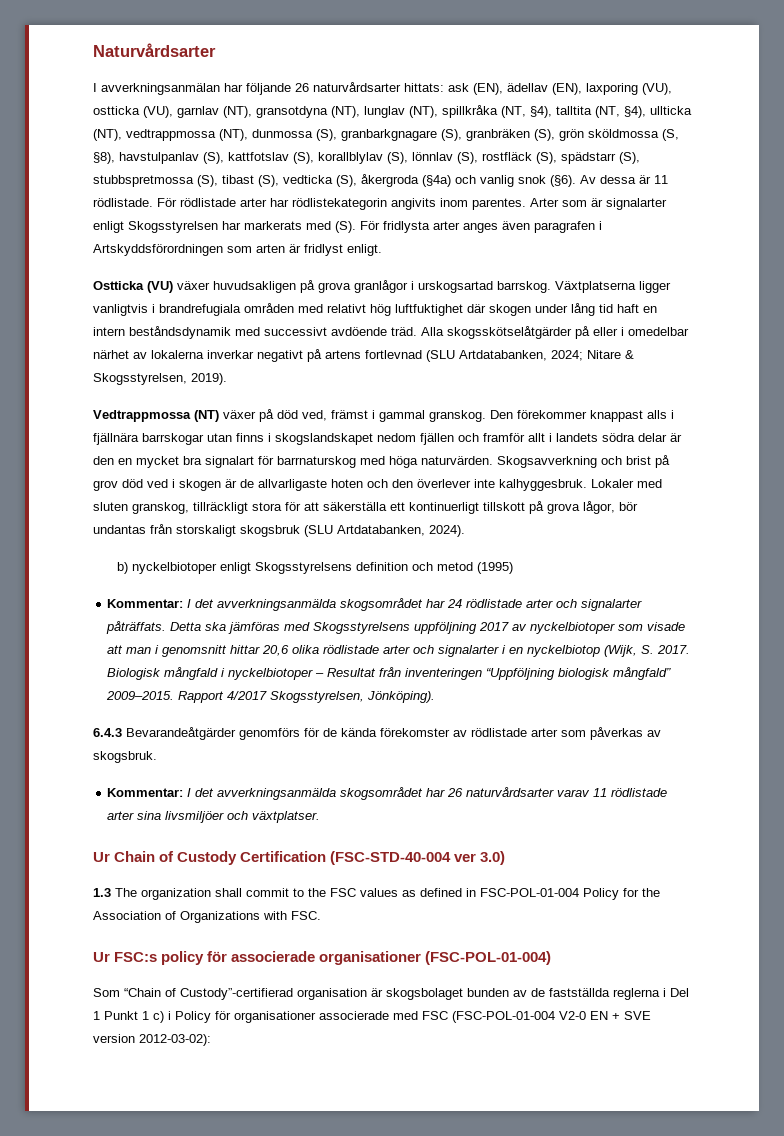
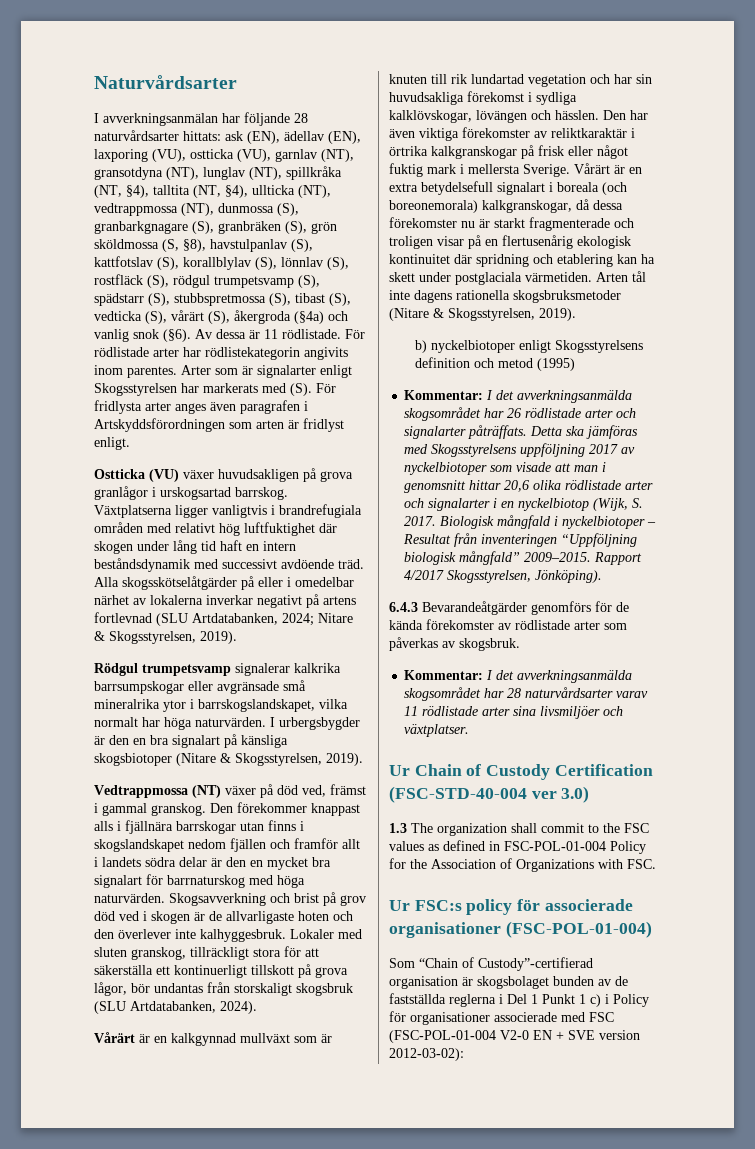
[295,83,309,92] 26 -> [294,113,308,123] 28
(557, 158) none -> [173,275,320,288] rödgul trumpetsvamp (S),
(357, 181) none -> [171,310,230,324] vårärt (S),
(227, 379) none -> [94,663,341,676] [94,680,306,694] [94,699,348,712] [94,717,360,730] [94,734,288,748] [94,753,363,766] // Rödgul trumpetsvamp signalerar kalkrika barrsumpskogar eller avgränsade små mineralrika ytor i barrskogslandskapet, vilka normalt har höga naturvärden. I urbergsbygder är den en bra signalart på känsliga skogsbiotoper (Nitare & Skogsstyrelsen, 2019).
(465, 531) none -> [94,1032,332,1046] [389,74,652,87] [389,91,577,105] [389,110,648,123] [389,127,635,141] [389,145,628,159] [389,163,642,177] [389,181,627,195] [389,199,623,213] [389,217,634,231] [389,235,631,249] [389,254,655,267] [389,271,646,285] [389,290,621,303] [389,308,576,321] // Vårärt är en kalkgynnad mullväxt som är knuten till rik lundartad vegetation och har sin huvudsakliga förekomst i sydliga kalklövskogar, lövängen och hässlen. Den har även viktiga förekomster av reliktkaraktär i örtrika kalkgranskogar på frisk eller något fuktig mark i mellersta Sverige. Vårärt är en extra betydelsefull signalart i boreala (och boreonemorala) kalkgranskogar, då dessa förekomster nu är starkt fragmenterade och troligen visar på en flertusenårig ekologisk kontinuitet där spridning och etablering kan ha skett under postglaciala värmetiden. Arten tål inte dagens rationella skogsbruksmetoder (Nitare & Skogsstyrelsen, 2019).
[447,599,463,608] 24 -> [507,408,522,418] 26
[447,788,464,797] 26 -> [507,688,522,698] 28

